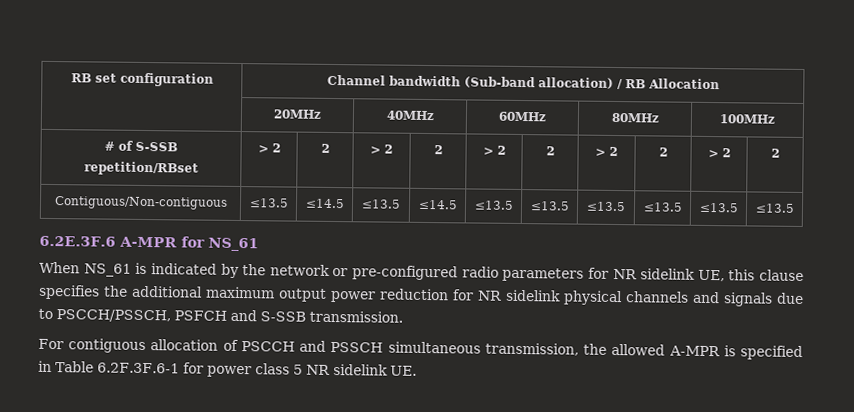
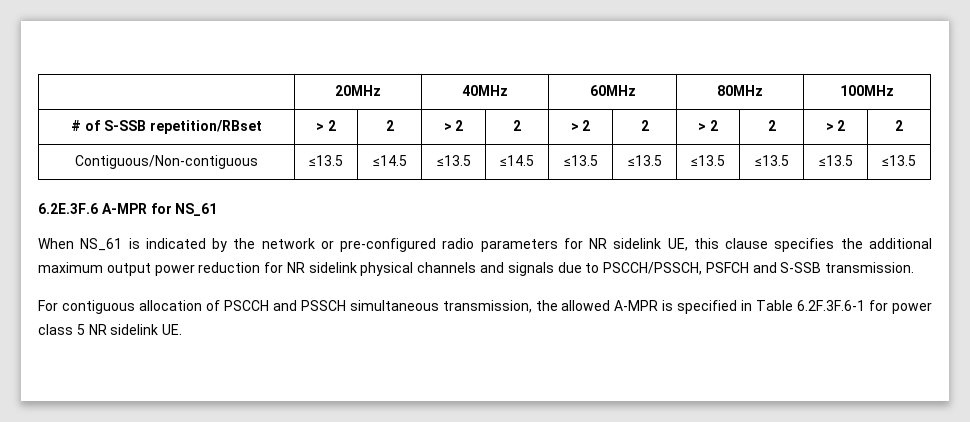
[70,72,214,87] [326,74,720,90] RB set configuration | Channel bandwidth (Sub-band allocation) / RB Allocation // -> (335, 90) none

